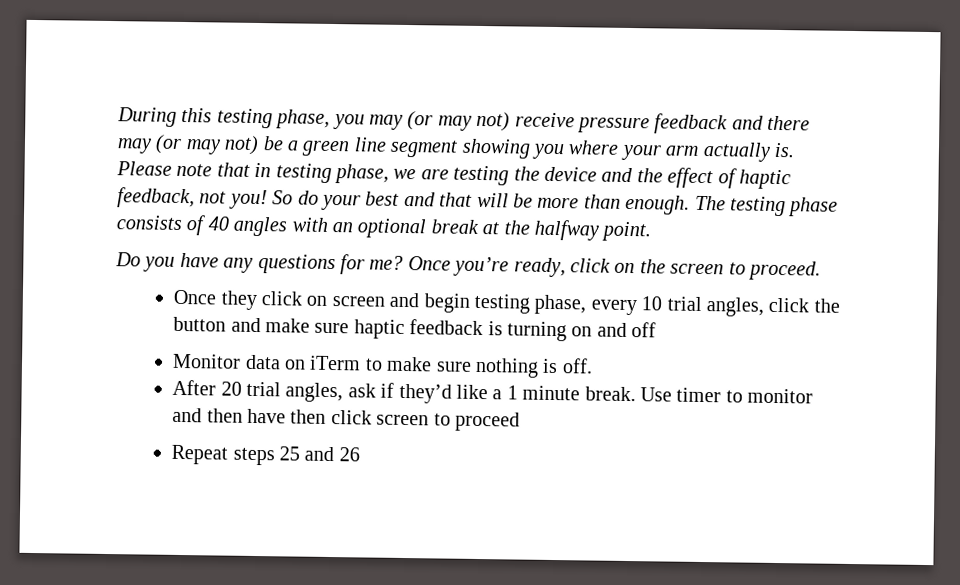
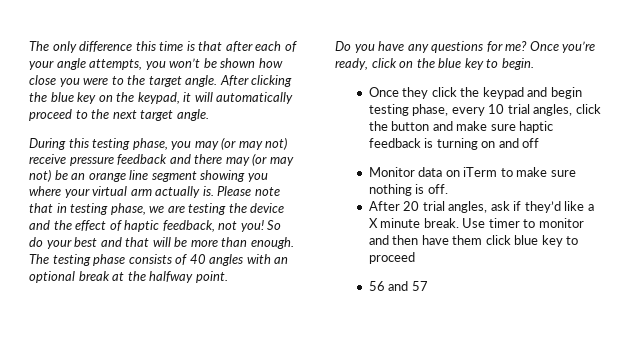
(117, 117) none -> [29,41,297,53] [29,58,283,70] [29,75,293,87] [29,92,294,104] [29,109,209,121] The only difference this time is that after each of your angle attempts, you won’t be shown how close you were to the target angle. After clicking the blue key on the keypad, it will automatically proceed to the next target angle. //
[287,140,351,157] a green -> [71,173,126,182] an orange
(661, 152) none -> [92,186,128,196] virtual
[670,260,821,281] screen to proceed. -> [438,58,534,70] blue key to begin.
[306,295,385,307] on screen -> [460,87,524,99] the keypad
[506,385,518,400] 1 -> [368,218,378,228] X
[290,409,521,432] [171,444,360,466] then click screen to proceed // Repeat steps 25 and 26 -> [452,235,579,247] [368,252,415,264] [368,281,428,291] them click blue key to proceed // 56 and 57

